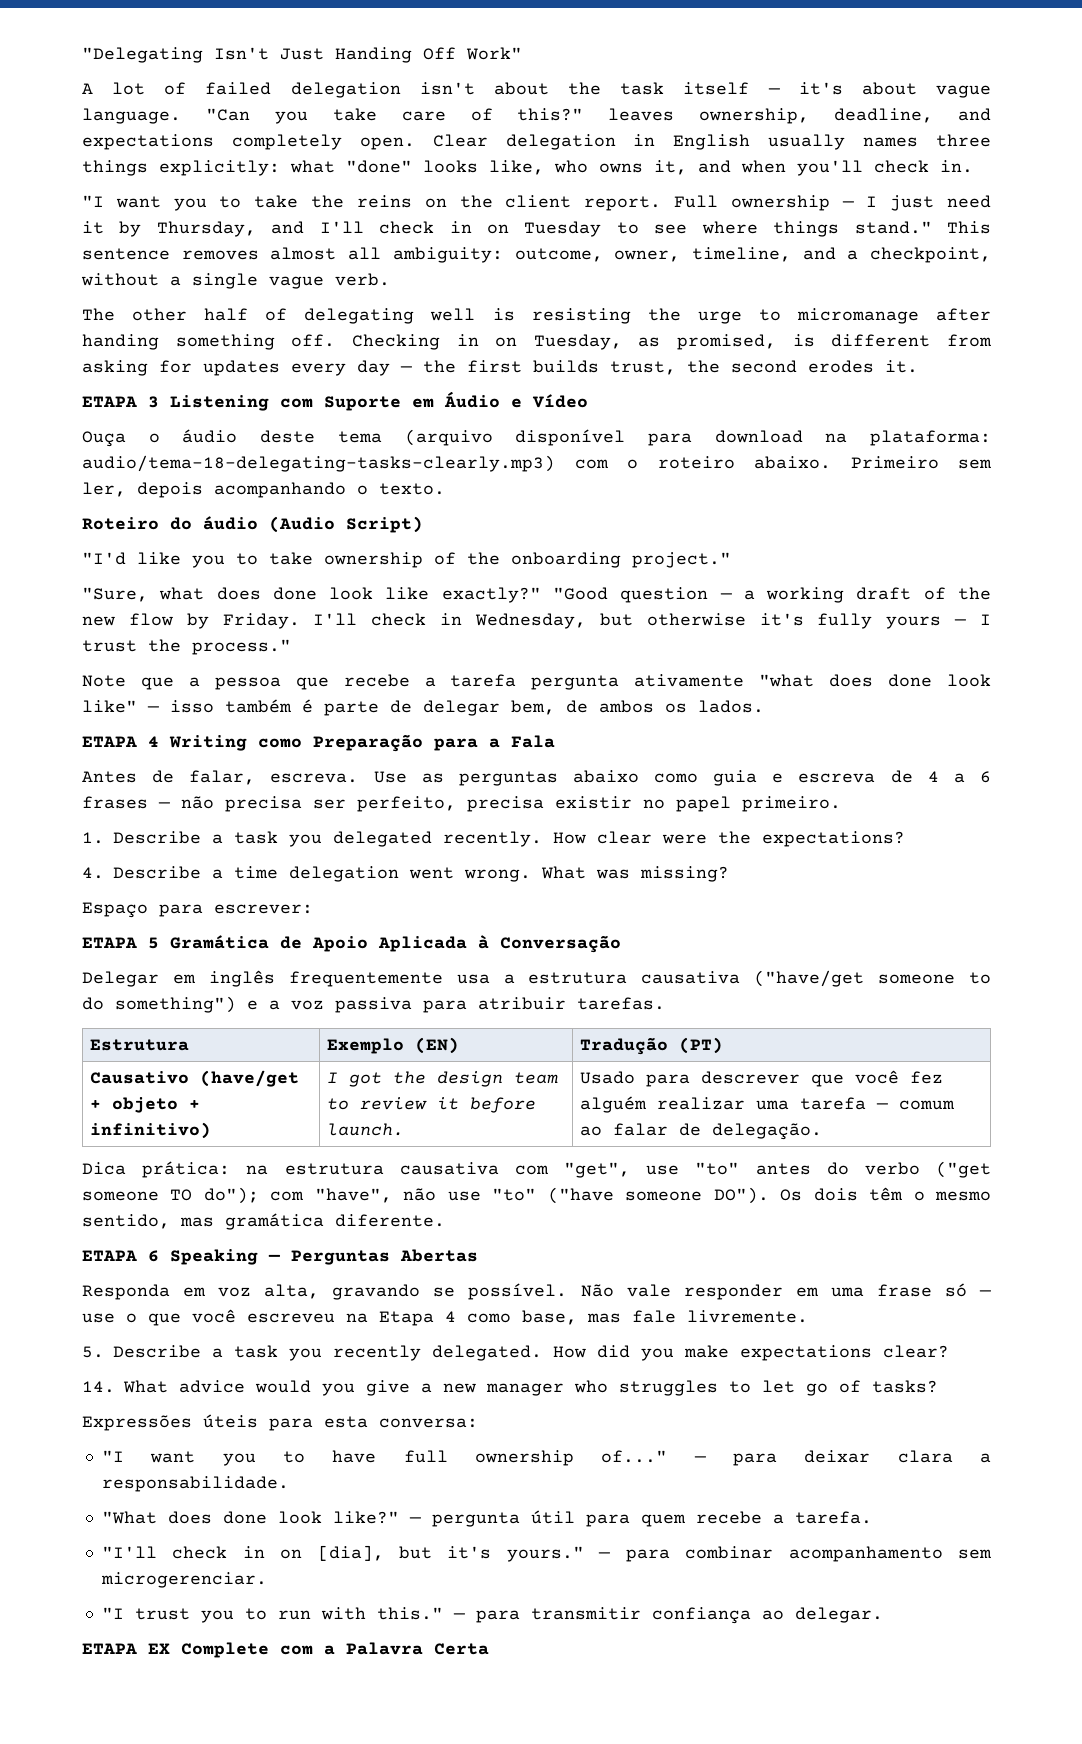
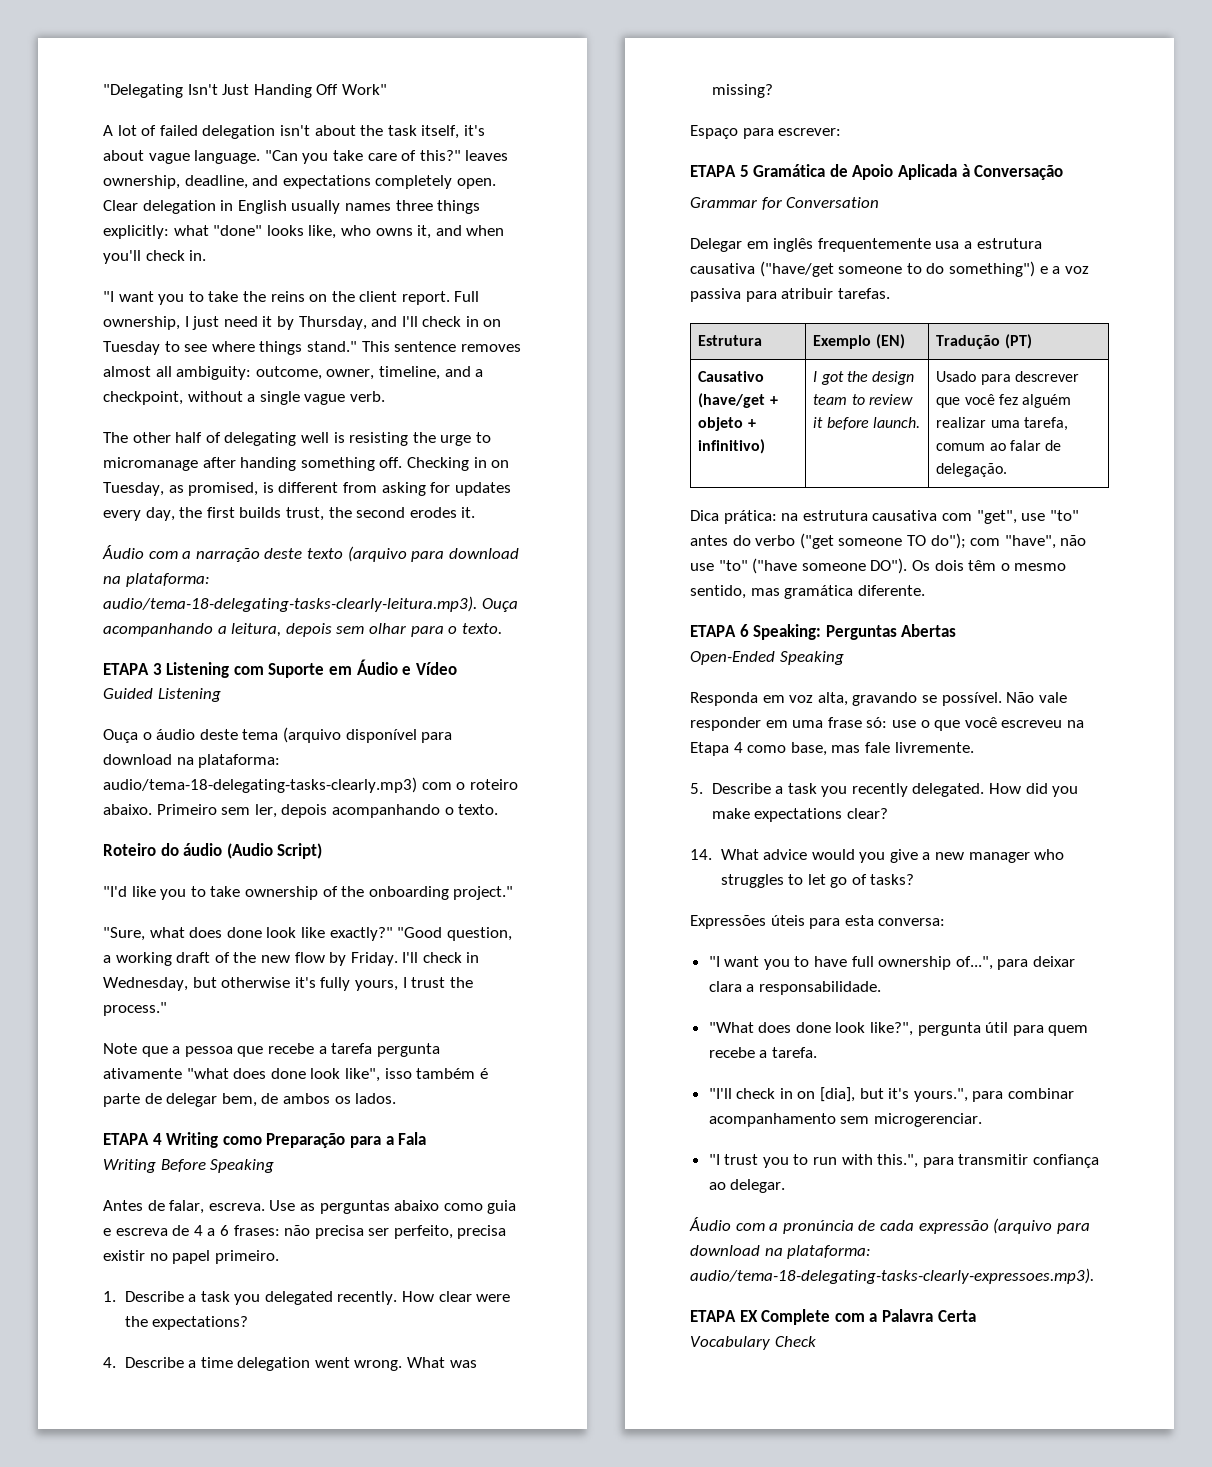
[683,82,781,95] itself — -> [421,125,460,139] itself,
[730,195,855,211] ownership — -> [103,316,180,330] ownership,
[357,360,413,376] day — -> [145,507,175,521] day,
(918, 366) none -> [102,545,519,562] [103,573,210,587] [103,596,518,612] [103,623,502,637] // Áudio com a narração deste texto (arquivo para download na plataforma: audio/tema-18-delegating-tasks-clearly-leitura.mp3). Ouça acompanhando a leitura, depois sem olhar para o texto.
(588, 401) none -> [103,688,221,702] // Guided Listening
[620,587,733,603] question — -> [446,927,512,941] question,
[886,616,968,629] yours — -> [354,980,398,991] yours,
[82,700,160,713] like" — -> [344,1068,380,1082] like",
(555, 741) none -> [103,1159,275,1173] // Writing Before Speaking
[82,796,171,809] frases — -> [233,1225,280,1236] frases:
(621, 944) none -> [690,197,880,210] // Grammar for Conversation
[799,1097,889,1110] tarefa — -> [1023,417,1068,431] tarefa,
[170,1249,281,1265] Speaking — -> [753,624,822,640] Speaking:
(478, 1255) none -> [690,651,844,665] // Open-Ended Speaking
[944,1283,992,1297] só — -> [866,717,888,728] só:
[601,1450,707,1463] of..." — -> [955,956,993,970] of...",
[332,1511,422,1524] like?" — -> [870,1022,914,1036] like?",
[506,1546,612,1562] yours." — -> [913,1088,968,1102] yours.",
[376,1607,466,1620] this." — -> [877,1154,919,1168] this.",
(883, 1615) none -> [689,1217,1090,1234] [690,1245,872,1259] [690,1268,1094,1284] // Áudio com a pronúncia de cada expressão (arquivo para download na plataforma: audio/tema-18-delegating-tasks-clearly-expressoes.mp3).
(489, 1649) none -> [690,1336,816,1350] // Vocabulary Check

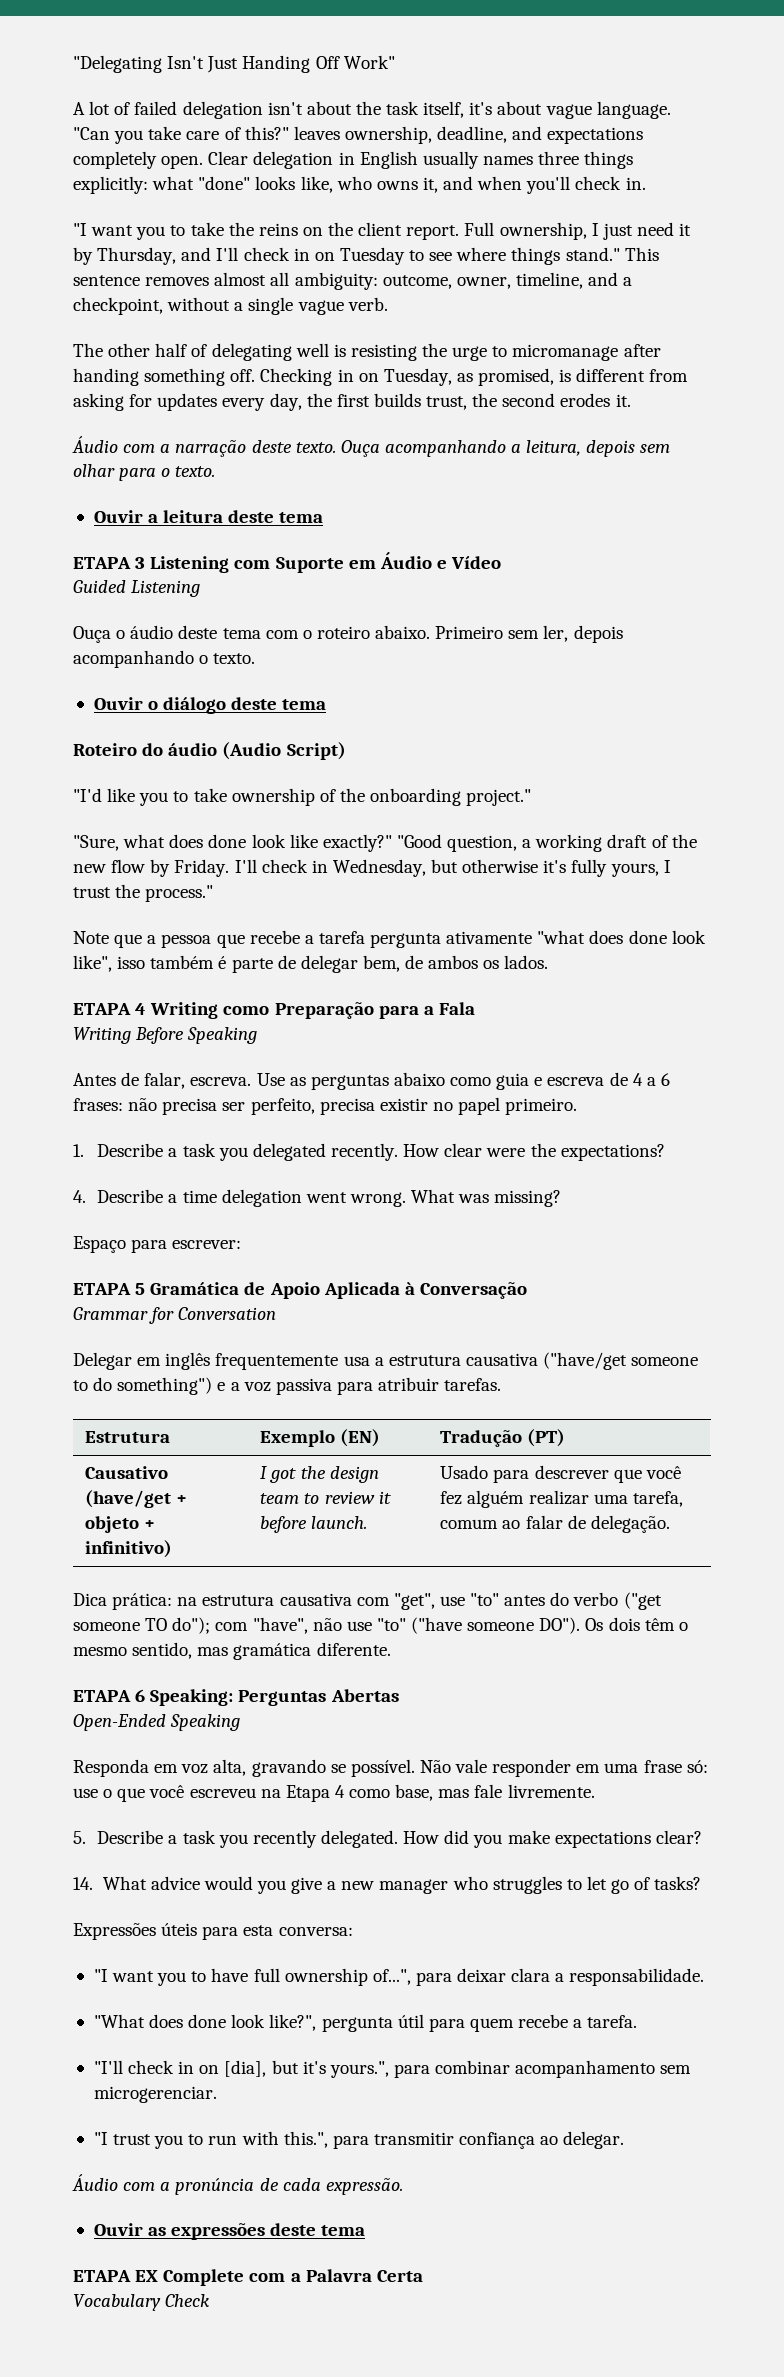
[306,546,519,562] [103,573,210,587] [103,596,477,612] texto (arquivo para download na plataforma: audio/tema-18-delegating-tasks-clearly-leitura.mp3). -> [295,442,336,453] texto.
(502, 628) none -> [93,510,324,523] // Ouvir a leitura deste tema
[282,727,453,743] [103,754,281,768] [103,777,417,793] (arquivo disponível para download na plataforma: audio/tema-18-delegating-tasks-clearly.mp3) -> (261, 633) none
(499, 809) none -> [93,697,327,714] // Ouvir o diálogo deste tema
[918,1218,1090,1234] [690,1245,872,1259] [690,1268,1094,1284] expressão (arquivo para download na plataforma: audio/tema-18-delegating-tasks-clearly-expressoes.mp3). -> [325,2177,403,2195] [93,2223,366,2240] expressão. // Ouvir as expressões deste tema

